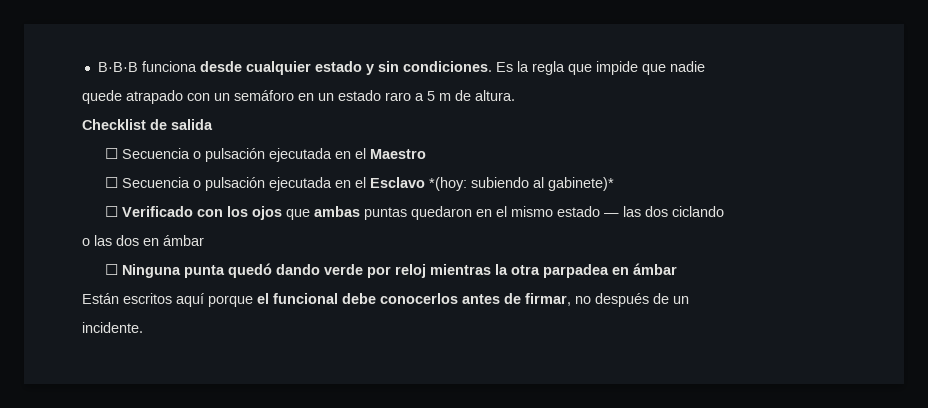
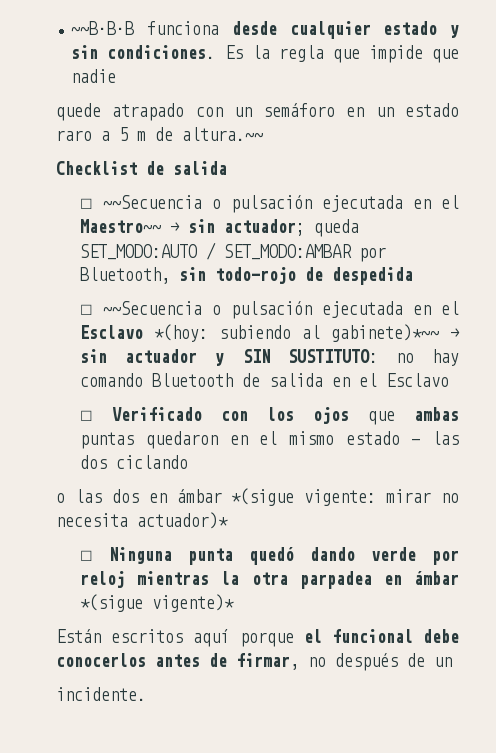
[97,62,138,72] B·B·B -> [71,21,135,35] ~~B·B·B
[475,90,515,101] altura. -> [182,127,263,141] altura.~~
[121,148,426,162] [104,177,190,188] Secuencia o pulsación ejecutada en el Maestro // ☐ Secuencia -> [103,195,459,213] [80,219,360,237] [80,242,387,262] [80,267,414,285] [80,301,203,315] ~~Secuencia o pulsación ejecutada en el Maestro~~ → sin actuador; queda SET_MODO:AUTO / SET_MODO:AMBAR por Bluetooth, sin todo-rojo de despedida // ☐ ~~Secuencia
[547,177,614,191] gabinete)* -> [331,324,460,342] [80,349,459,366] [80,373,450,387] gabinete)*~~ → sin actuador y SIN SUSTITUTO: no hay comando Bluetooth de salida en el Esclavo
(204, 240) none -> [231,488,459,506] [56,512,228,529] *(sigue vigente: mirar no necesita actuador)*
(677, 269) none -> [80,594,235,612] *(sigue vigente)*

